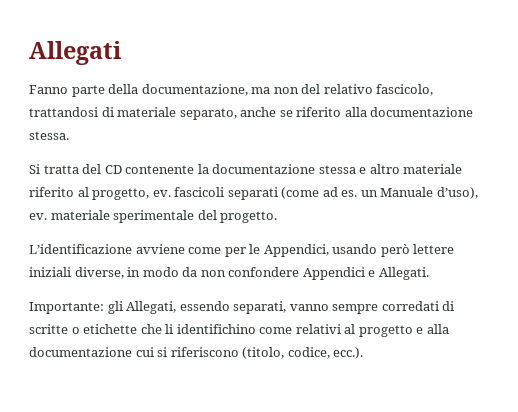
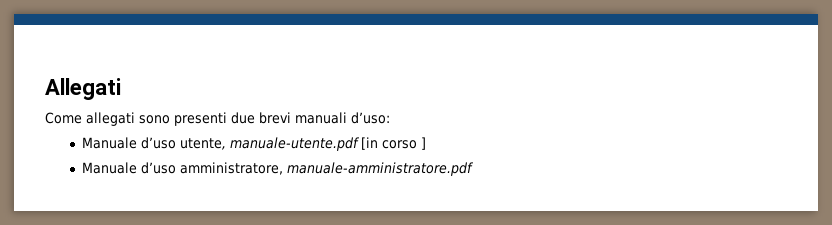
[29,84,434,97] [29,107,474,120] [29,131,69,140] [29,164,463,174] [29,187,478,200] [29,210,278,223] [29,244,455,257] [29,267,429,280] [29,301,455,314] [29,324,449,337] [29,347,364,359] Fanno parte della documentazione, ma non del relativo fascicolo, trattandosi di materiale separato, anche se riferito alla documentazione stessa. // Si tratta del CD contenente la documentazione stessa e altro materiale riferito al progetto, ev. fascicoli separati (come ad es. un Manuale d’uso), ev. materiale sperimentale del progetto. // L’identificazione avviene come per le Appendici, usando però lettere iniziali diverse, in modo da non confondere Appendici e Allegati. // Importante: gli Allegati, essendo separati, vanno sempre corredati di scritte o etichette che li identifichino come relativi al progetto e alla documentazione cui si riferiscono (titolo, codice, ecc.). -> [45,112,390,126] [81,137,426,151] [81,162,474,176] Come allegati sono presenti due brevi manuali d’uso: // Manuale d’uso utente, manuale-utente.pdf [in corso ] // Manuale d’uso amministratore, manuale-amministratore.pdf

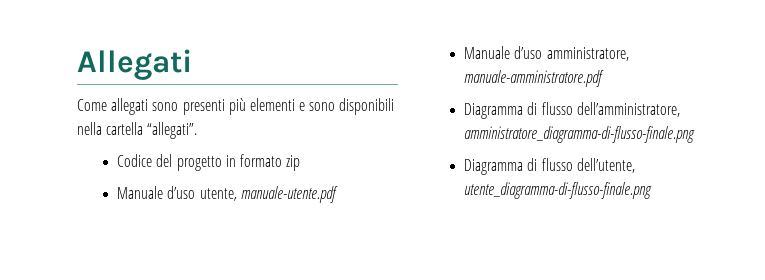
[231,112,390,124] due brevi manuali d’uso: -> [228,98,395,115] [77,122,198,139] [117,154,301,171] più elementi e sono disponibili nella cartella “allegati”. // Codice del progetto in formato zip
[360,137,426,150] [in corso ] -> (338, 194) none
(474, 169) none -> [464,102,680,119] [464,126,696,143] [464,158,635,175] [464,182,653,199] // Diagramma di flusso dell’amministratore, amministratore_diagramma-di-flusso-finale.png // Diagramma di flusso dell’utente, utente_diagramma-di-flusso-finale.png

